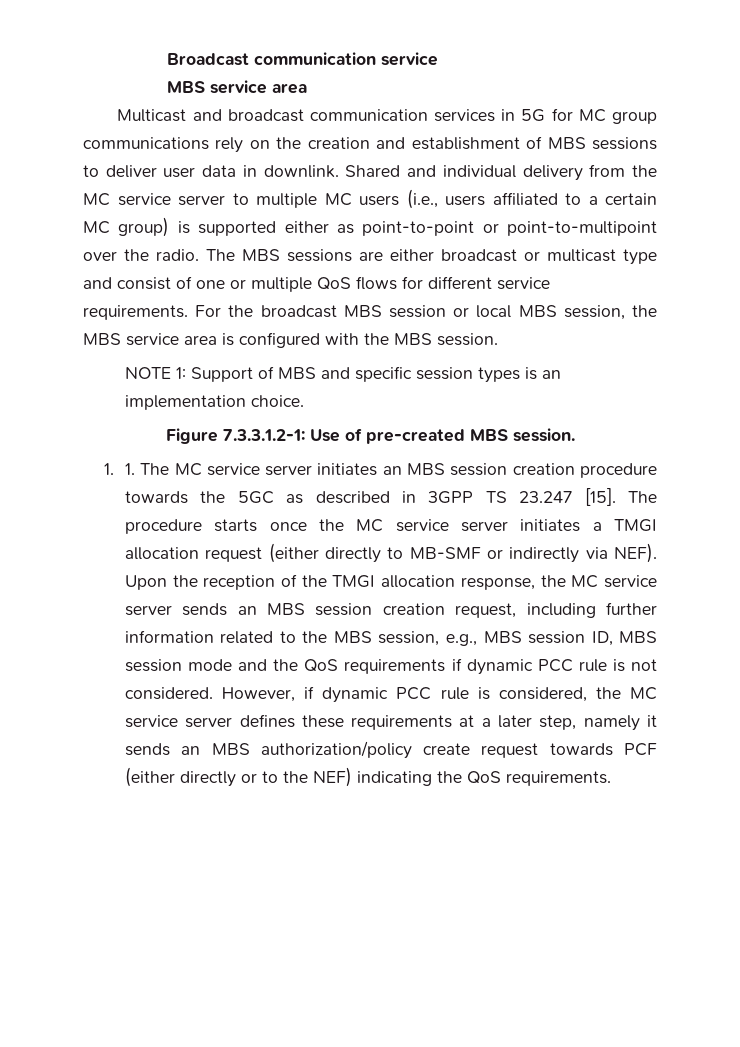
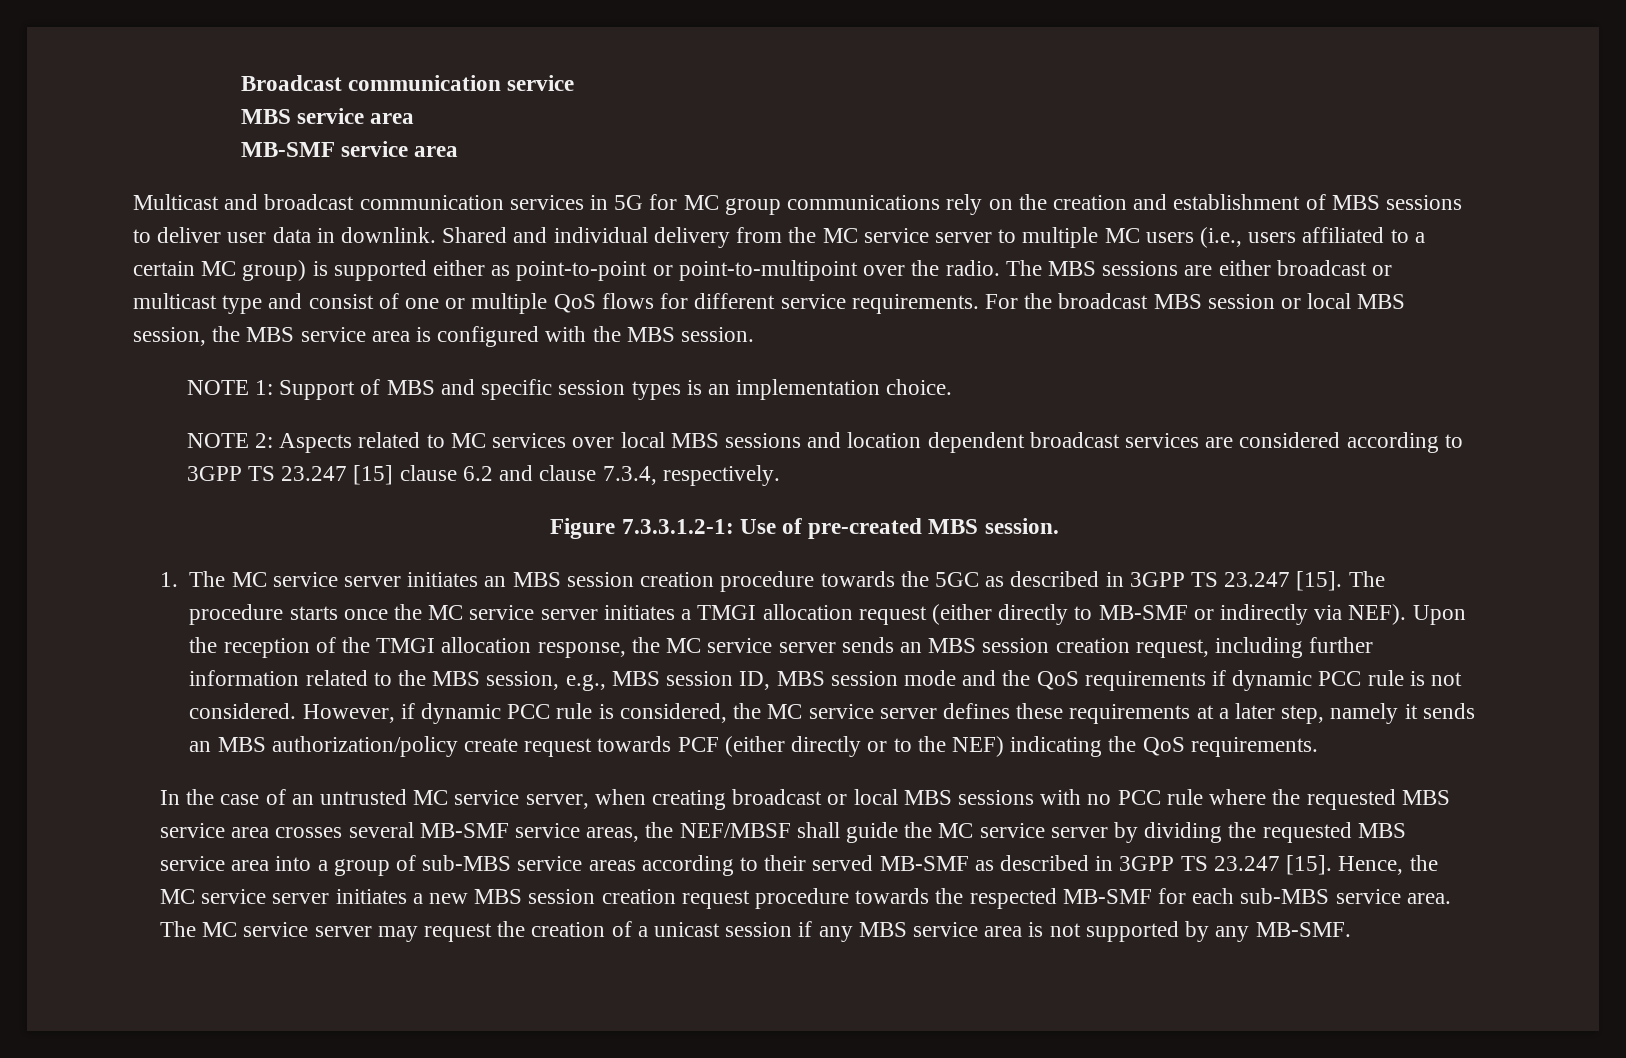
(307, 88) none -> [240,141,459,157] // MB-SMF service area
(304, 401) none -> [186,432,1463,453] [186,465,780,486] // NOTE 2: Aspects related to MC services over local MBS sessions and location dependent broadcast services are considered according to 3GPP TS 23.247 [15] clause 6.2 and clause 7.3.4, respectively.
[124,463,135,475] 1. -> (178, 579) none
(611, 778) none -> [159,789,1450,810] [159,822,1406,843] [159,855,1438,876] [159,888,1451,909] [159,921,1351,942] // In the case of an untrusted MC service server, when creating broadcast or local MBS sessions with no PCC rule where the requested MBS service area crosses several MB-SMF service areas, the NEF/MBSF shall guide the MC service server by dividing the requested MBS service area into a group of sub-MBS service areas according to their served MB-SMF as described in 3GPP TS 23.247 [15]. Hence, the MC service server initiates a new MBS session creation request procedure towards the respected MB-SMF for each sub-MBS service area. The MC service server may request the creation of a unicast session if any MBS service area is not supported by any MB-SMF.

